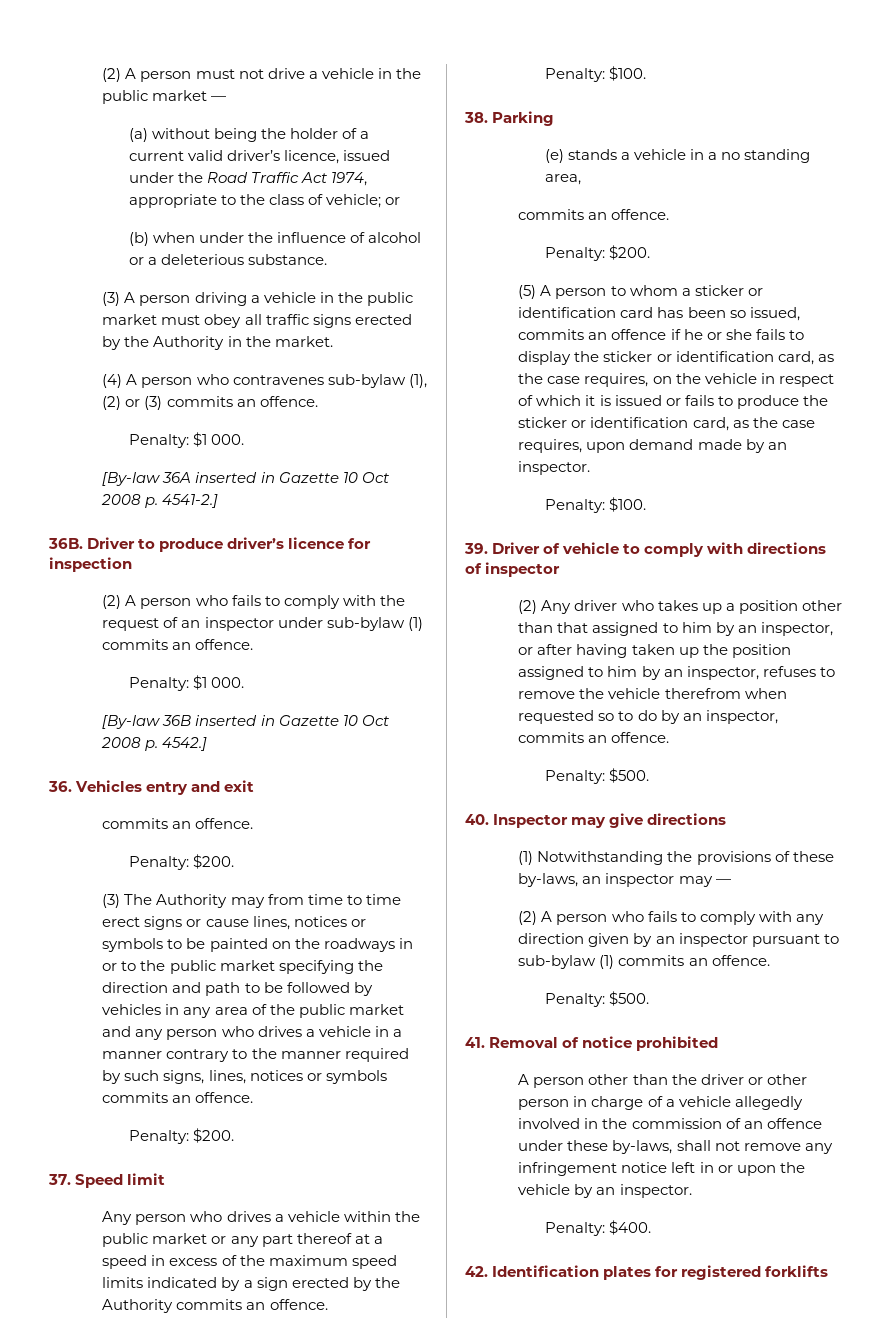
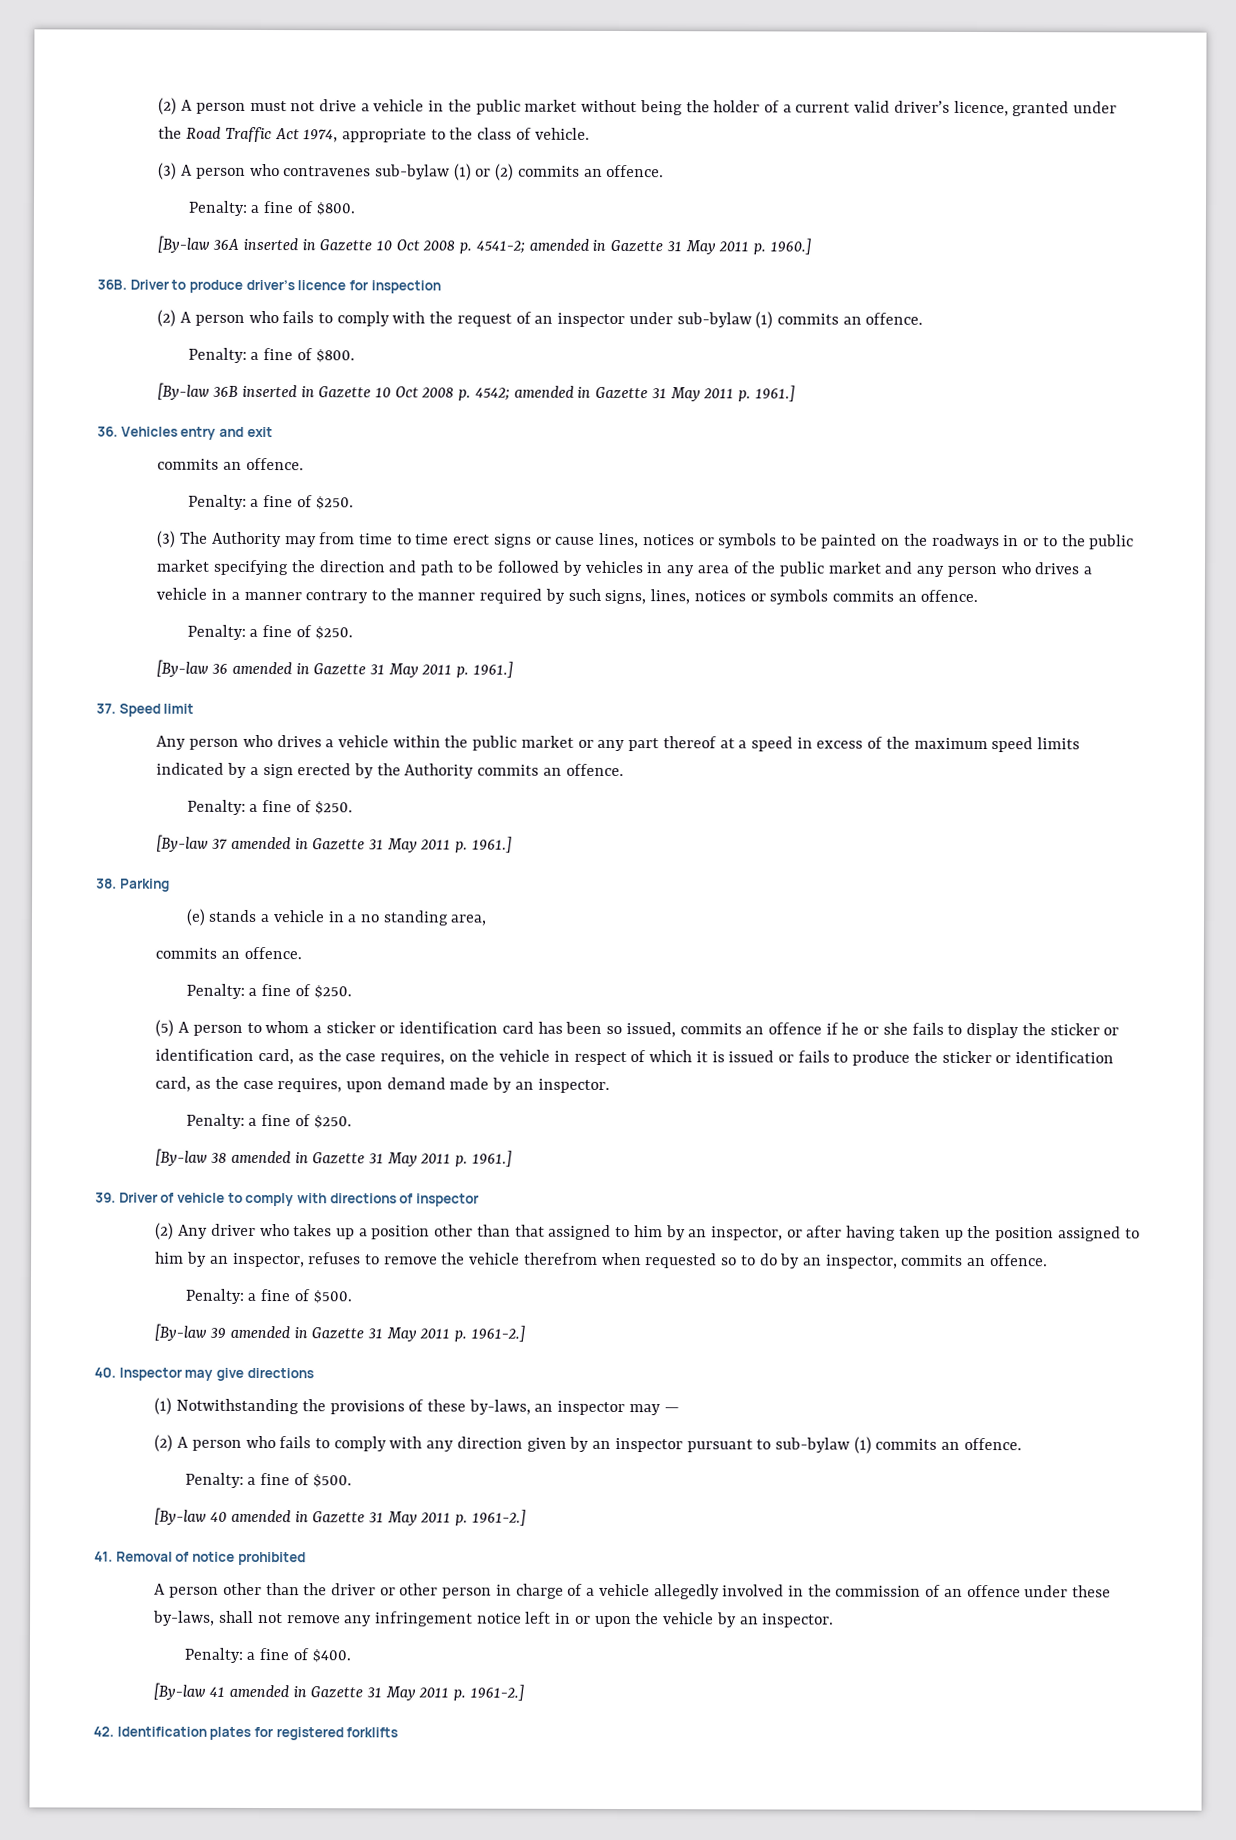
[211,96,227,101] [129,128,149,142] — // (a) -> (578, 105) none
[343,150,391,161] issued -> [1012,101,1070,117] granted
[326,194,401,208] [129,232,422,246] [129,254,328,265] [102,292,413,306] [102,314,412,328] [102,336,333,350] [102,374,427,388] [102,396,318,410] [129,432,245,448] vehicle; or // (b) when under the influence of alcohol or a deleterious substance. // (3) A person driving a vehicle in the public market must obey all traffic signs erected by the Authority in the market. // (4) A person who contravenes sub-bylaw (1), (2) or (3) commits an offence. // Penalty: $1 000. -> [534,127,590,140] [158,162,665,181] [187,200,356,216] vehicle. // (3) A person who contravenes sub-bylaw (1) or (2) commits an offence. // Penalty: a fine of $800.
[162,494,219,508] 4541-2.] -> [475,238,811,255] 4541-2; amended in Gazette 31 May 2011 p. 1960.]
[193,675,245,690] $1 000. -> [250,348,355,363] a fine of $800.
[162,737,208,751] 4542.] -> [474,385,795,402] 4542; amended in Gazette 31 May 2011 p. 1961.]
[193,854,235,869] $200. -> [250,495,354,510] a fine of $250.
[193,1128,235,1143] $200. -> [249,625,353,640] [156,659,513,678] a fine of $250. // [By-law 36 amended in Gazette 31 May 2011 p. 1961.]
[609,66,647,81] $100. -> [249,800,353,815] [156,834,512,853] a fine of $250. // [By-law 37 amended in Gazette 31 May 2011 p. 1961.]
[609,245,651,260] $200. -> [248,984,352,999] a fine of $250.
[609,497,647,512] $100. -> [248,1114,352,1129] [155,1148,512,1167] a fine of $250. // [By-law 38 amended in Gazette 31 May 2011 p. 1961.]
[609,768,650,783] $500. -> [247,1289,352,1304] [154,1323,525,1342] a fine of $500. // [By-law 39 amended in Gazette 31 May 2011 p. 1961-2.]
[609,991,650,1006] $500. -> [247,1473,352,1488] [154,1507,526,1526] a fine of $500. // [By-law 40 amended in Gazette 31 May 2011 p. 1961-2.]
[609,1220,652,1235] $400. -> [246,1648,351,1663] [153,1682,524,1701] a fine of $400. // [By-law 41 amended in Gazette 31 May 2011 p. 1961-2.]

